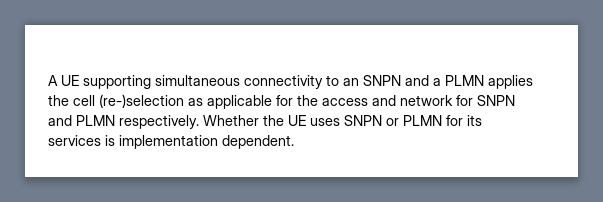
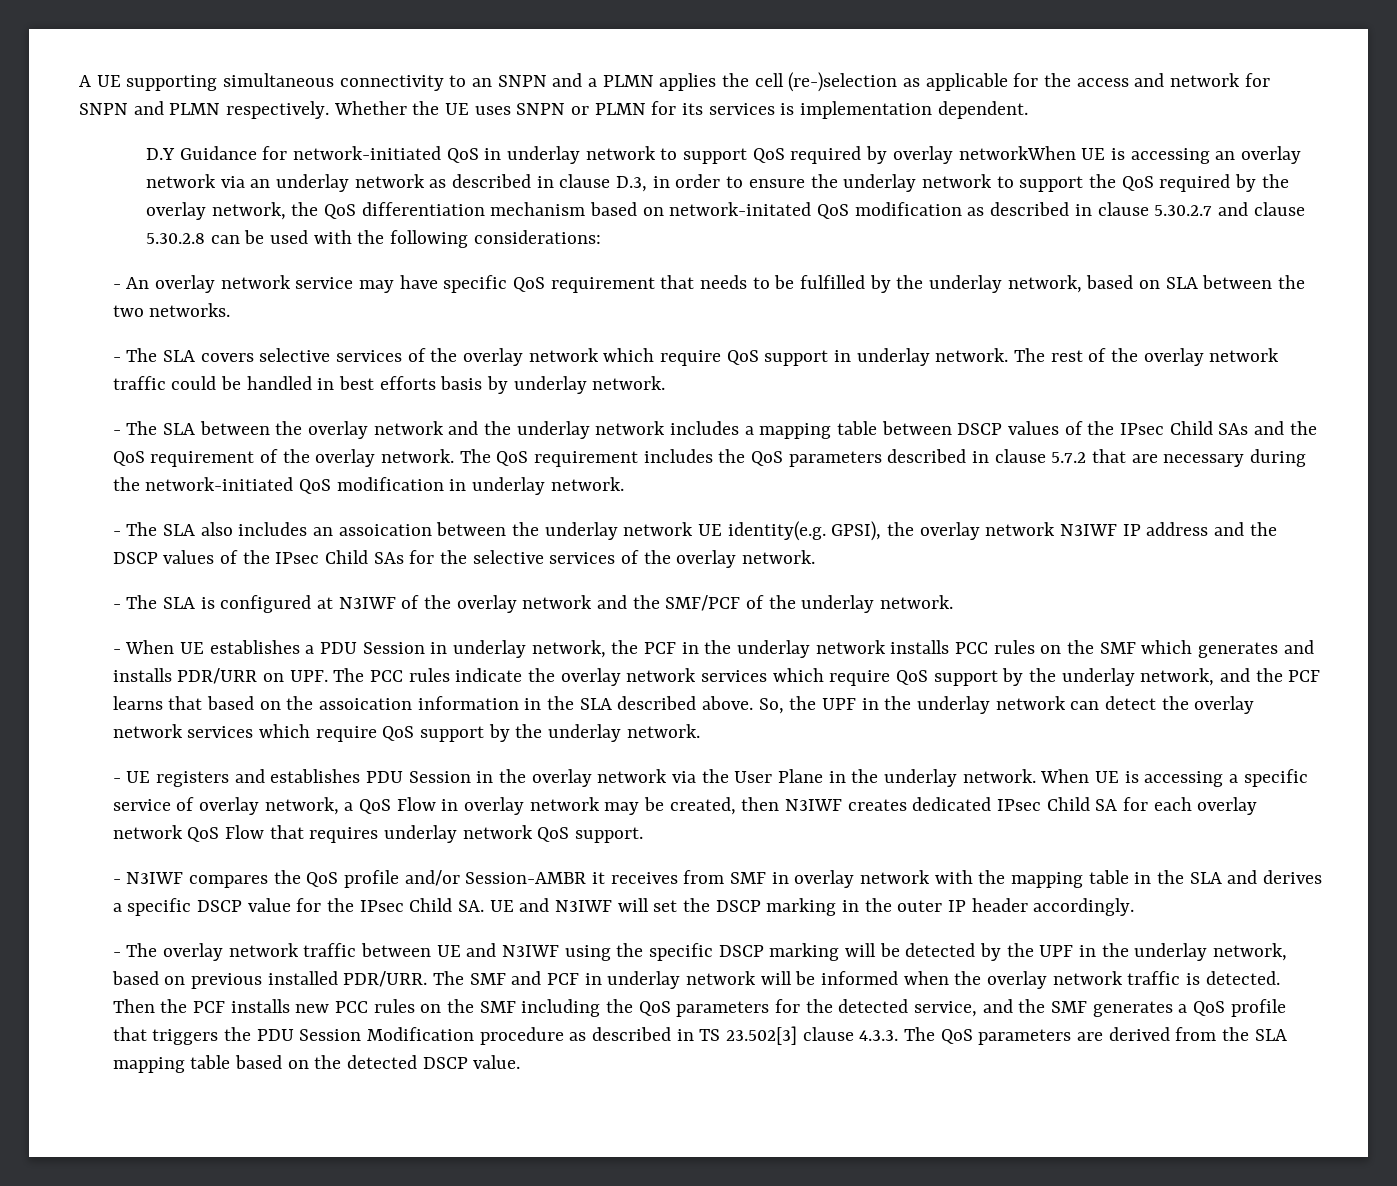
(294, 142) none -> [146,146,1301,164] [146,174,1289,192] [146,202,1305,220] [146,230,601,248] [112,275,1305,293] [112,303,231,317] [112,348,1280,366] [112,376,666,394] [112,421,1317,439] [112,449,1306,467] [112,477,624,495] [112,521,1277,541] [112,550,815,568] [112,595,953,613] [112,640,1314,658] [112,668,1321,686] [112,696,1255,714] [112,724,700,742] [112,769,1308,787] [112,797,1258,815] [112,825,643,843] [112,870,1322,888] [112,898,1135,916] [112,943,1287,961] [111,971,1280,989] [112,999,1286,1017] [112,1026,1287,1045] [112,1055,521,1073] // D.Y Guidance for network-initiated QoS in underlay network to support QoS required by overlay networkWhen UE is accessing an overlay network via an underlay network as described in clause D.3, in order to ensure the underlay network to support the QoS required by the overlay network, the QoS differentiation mechanism based on network-initated QoS modification as described in clause 5.30.2.7 and clause 5.30.2.8 can be used with the following considerations: // - An overlay network service may have specific QoS requirement that needs to be fulfilled by the underlay network, based on SLA between the two networks. // - The SLA covers selective services of the overlay network which require QoS support in underlay network. The rest of the overlay network traffic could be handled in best efforts basis by underlay network. // - The SLA between the overlay network and the underlay network includes a mapping table between DSCP values of the IPsec Child SAs and the QoS requirement of the overlay network. The QoS requirement includes the QoS parameters described in clause 5.7.2 that are necessary during the network-initiated QoS modification in underlay network. // - The SLA also includes an assoication between the underlay network UE identity(e.g. GPSI), the overlay network N3IWF IP address and the DSCP values of the IPsec Child SAs for the selective services of the overlay network. // - The SLA is configured at N3IWF of the overlay network and the SMF/PCF of the underlay network. // - When UE establishes a PDU Session in underlay network, the PCF in the underlay network installs PCC rules on the SMF which generates and installs PDR/URR on UPF. The PCC rules indicate the overlay network services which require QoS support by the underlay network, and the PCF learns that based on the assoication information in the SLA described above. So, the UPF in the underlay network can detect the overlay network services which require QoS support by the underlay network. // - UE registers and establishes PDU Session in the overlay network via the User Plane in the underlay network. When UE is accessing a specific service of overlay network, a QoS Flow in overlay network may be created, then N3IWF creates dedicated IPsec Child SA for each overlay network QoS Flow that requires underlay network QoS support. // - N3IWF compares the QoS profile and/or Session-AMBR it receives from SMF in overlay network with the mapping table in the SLA and derives a specific DSCP value for the IPsec Child SA. UE and N3IWF will set the DSCP marking in the outer IP header accordingly. // - The overlay network traffic between UE and N3IWF using the specific DSCP marking will be detected by the UPF in the underlay network, based on previous installed PDR/URR. The SMF and PCF in underlay network will be informed when the overlay network traffic is detected. Then the PCF installs new PCC rules on the SMF including the QoS parameters for the detected service, and the SMF generates a QoS profile that triggers the PDU Session Modification procedure as described in TS 23.502[3] clause 4.3.3. The QoS parameters are derived from the SLA mapping table based on the detected DSCP value.

